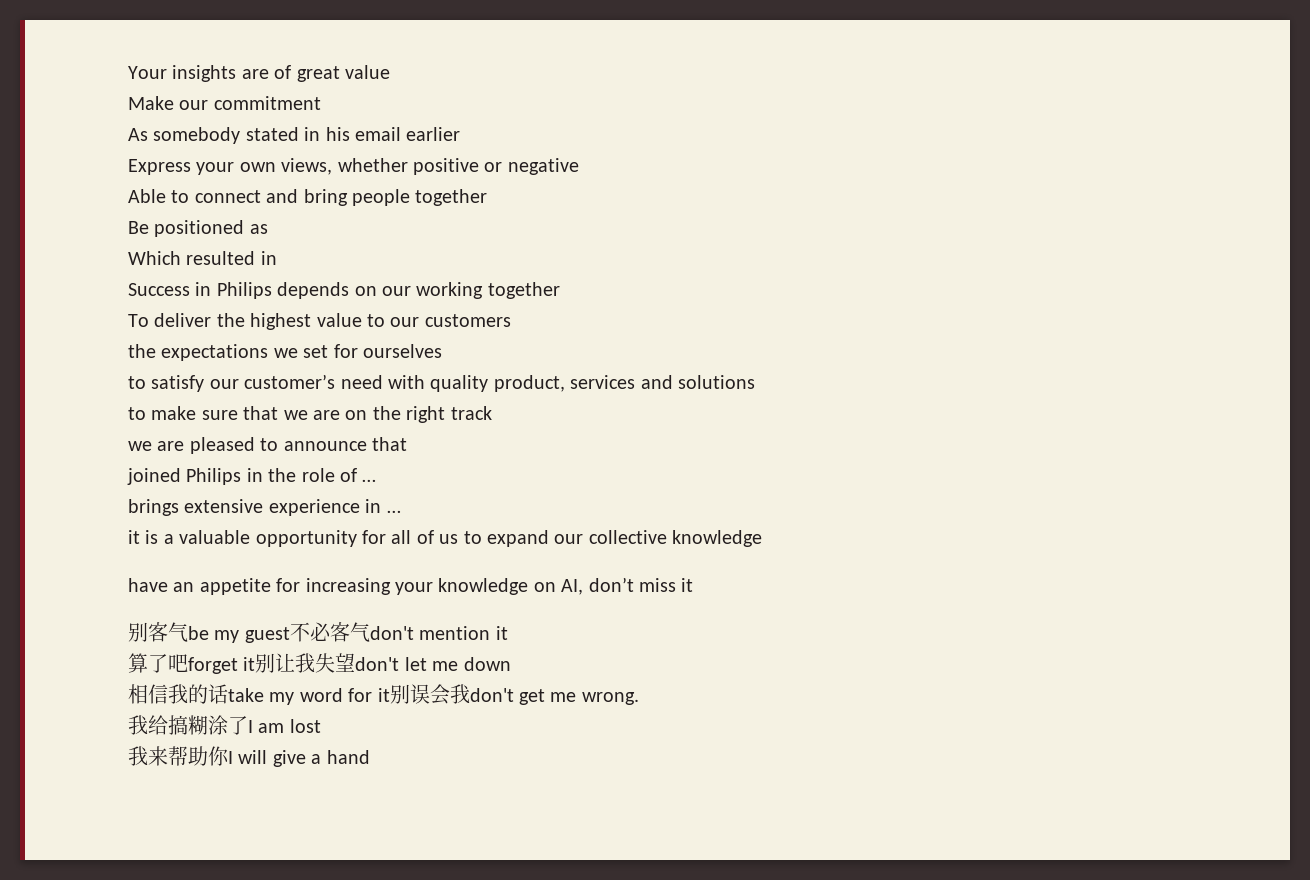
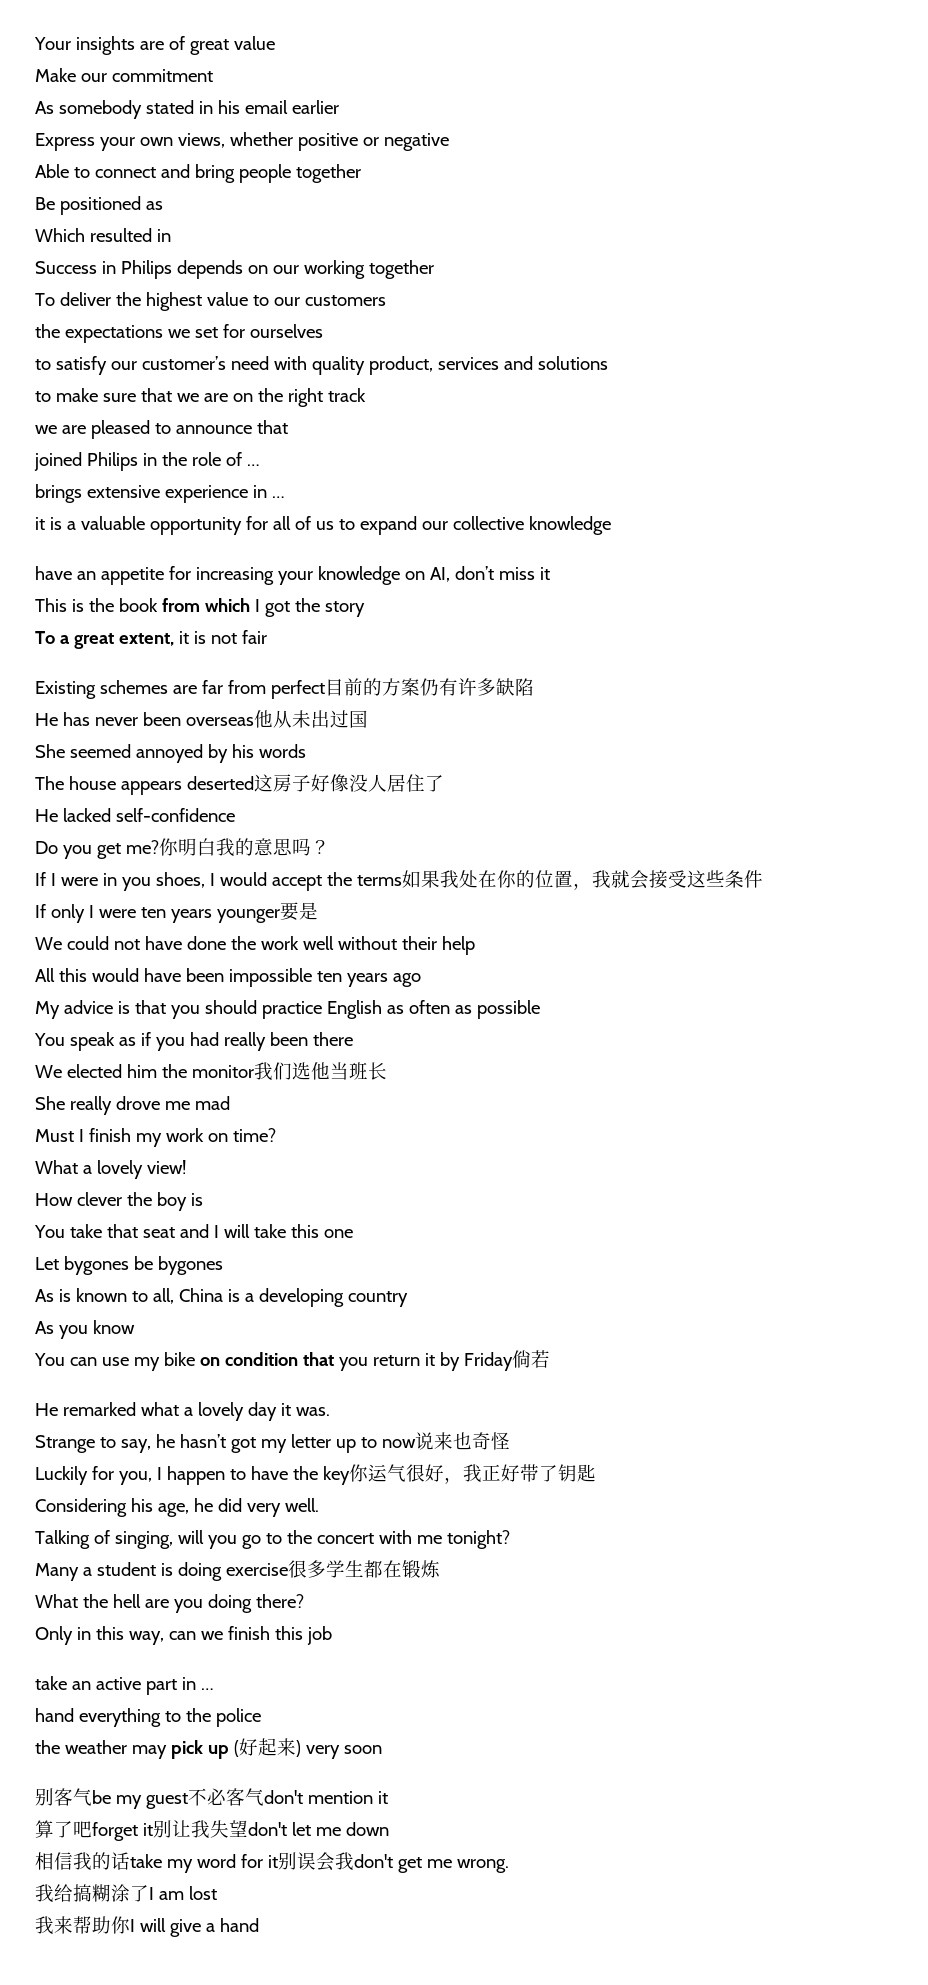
(694, 585) none -> [35,598,365,617] [35,630,267,649] [35,678,534,699] [35,710,368,728] [35,744,306,763] [35,774,444,795] [35,808,235,822] [35,838,330,859] [35,870,763,891] [35,902,318,923] [35,936,475,955] [35,968,421,987] [35,1000,540,1019] [34,1032,353,1051] [35,1062,387,1080] [35,1096,230,1115] [35,1128,276,1147] [35,1160,186,1179] [35,1192,203,1211] [34,1224,353,1238] [35,1256,223,1275] [35,1288,408,1307] [35,1320,135,1339] [34,1350,550,1371] [35,1402,330,1421] [35,1432,510,1453] [35,1464,596,1485] [35,1498,319,1517] [35,1530,510,1549] [35,1560,440,1581] [35,1594,304,1613] [35,1626,332,1645] [35,1676,214,1695] [35,1708,261,1727] [35,1738,382,1759] // This is the book from which I got the story // To a great extent, it is not fair // Existing schemes are far from perfect目前的方案仍有许多缺陷 // He has never been overseas他从未出过国 // She seemed annoyed by his words // The house appears deserted这房子好像没人居住了 // He lacked self-confidence // Do you get me?你明白我的意思吗？ // If I were in you shoes, I would accept the terms如果我处在你的位置，我就会接受这些条件 // If only I were ten years younger要是 // We could not have done the work well without their help // All this would have been impossible ten years ago // My advice is that you should practice English as often as possible // You speak as if you had really been there // We elected him the monitor我们选他当班长 // She really drove me mad // Must I finish my work on time? // What a lovely view! // How clever the boy is // You take that seat and I will take this one // Let bygones be bygones // As is known to all, China is a developing country // As you know // You can use my bike on condition that you return it by Friday倘若 // He remarked what a lovely day it was. // Strange to say, he hasn’t got my letter up to now说来也奇怪 // Luckily for you, I happen to have the key你运气很好，我正好带了钥匙 // Considering his age, he did very well. // Talking of singing, will you go to the concert with me tonight? // Many a student is doing exercise很多学生都在锻炼 // What the hell are you doing there? // Only in this way, can we finish this job // take an active part in … // hand everything to the police // the weather may pick up (好起来) very soon

